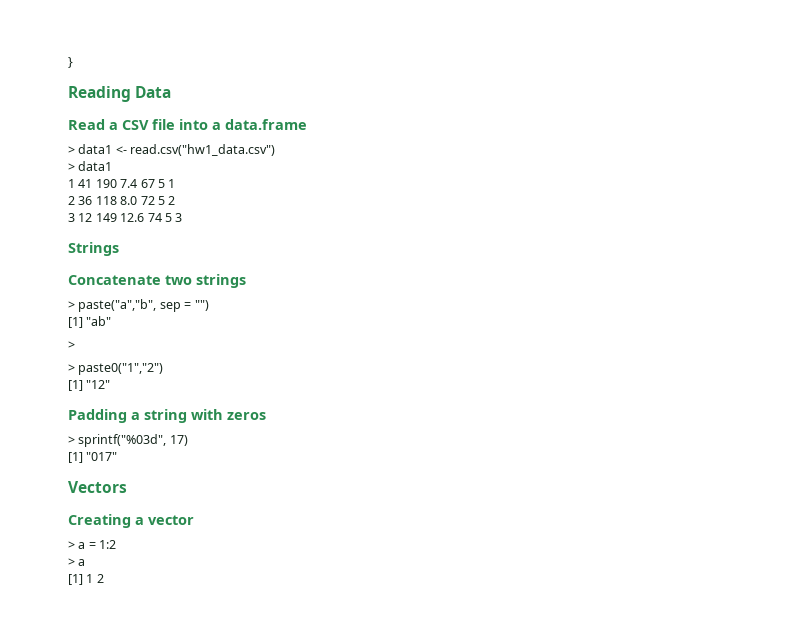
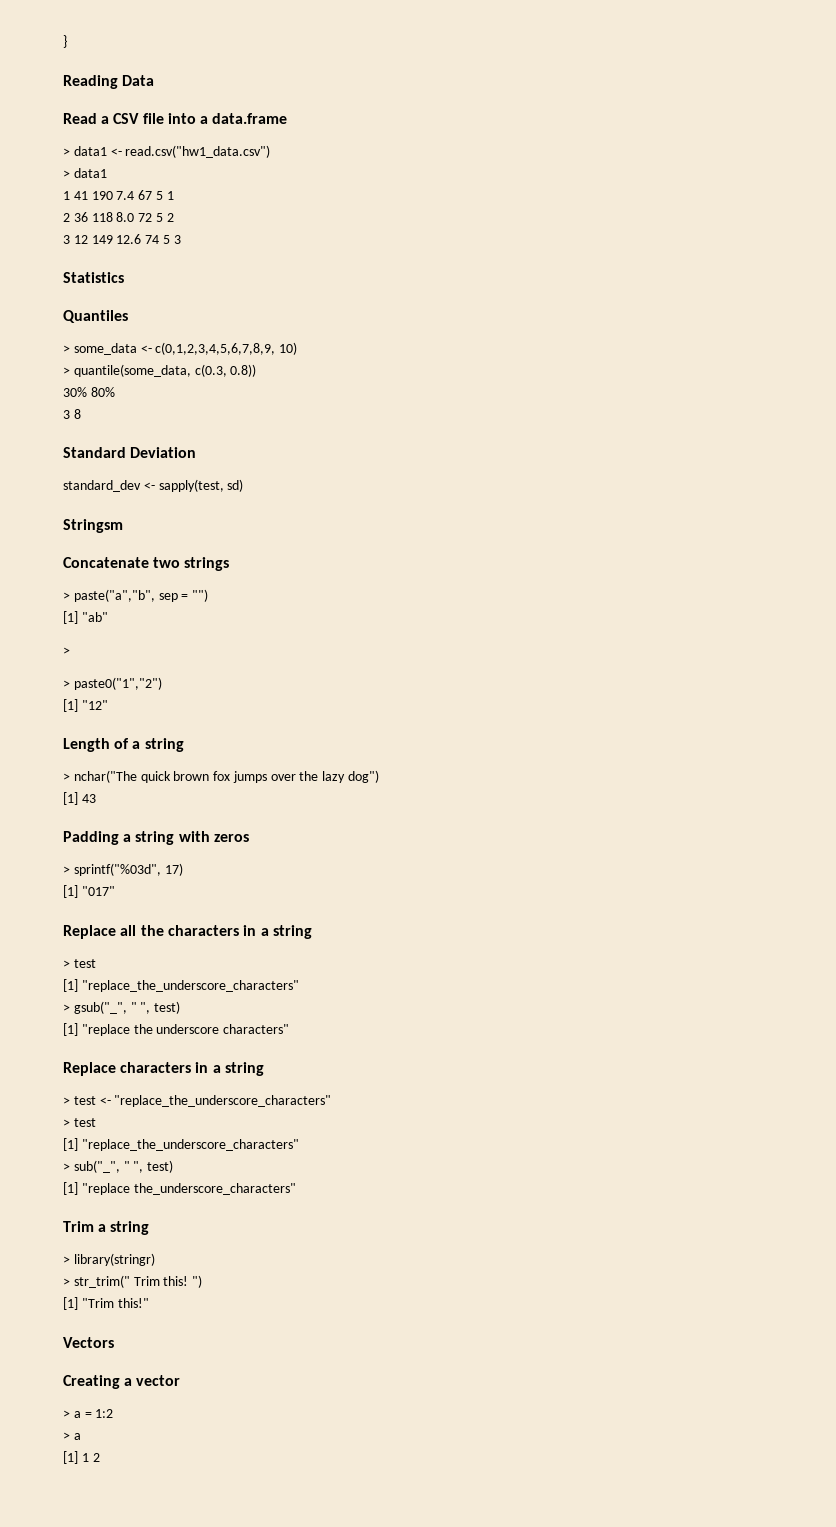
[68,242,119,256] Strings -> [63,272,124,283] [63,310,128,323] [63,342,298,355] [63,364,257,377] [63,387,115,397] [63,409,81,419] [63,447,197,458] [63,479,244,492] [63,519,123,533] Statistics // Quantiles // > some_data <- c(0,1,2,3,4,5,6,7,8,9, 10) // > quantile(some_data, c(0.3, 0.8)) // 30% 80% // 3 8 // Standard Deviation // standard_dev <- sapply(test, sd) // Stringsm
(111, 384) none -> [63,738,184,752] [63,770,380,783] [63,792,96,805] // Length of a string // > nchar("The quick brown fox jumps over the lazy dog") // [1] 43
(118, 456) none -> [63,925,312,939] [63,959,96,968] [63,979,299,992] [63,1001,181,1014] [63,1023,290,1036] [63,1062,264,1076] [63,1095,332,1107] [63,1118,96,1127] [63,1138,299,1151] [63,1160,174,1173] [63,1182,296,1195] [63,1221,150,1235] [63,1253,155,1266] [63,1275,203,1288] [63,1297,149,1310] // Replace all the characters in a string // > test // [1] "replace_the_underscore_characters" // > gsub("_", " ", test) // [1] "replace the underscore characters" // Replace characters in a string // > test <- "replace_the_underscore_characters" // > test // [1] "replace_the_underscore_characters" // > sub("_", " ", test) // [1] "replace the_underscore_characters" // Trim a string // > library(stringr) // > str_trim(" Trim this! ") // [1] "Trim this!"

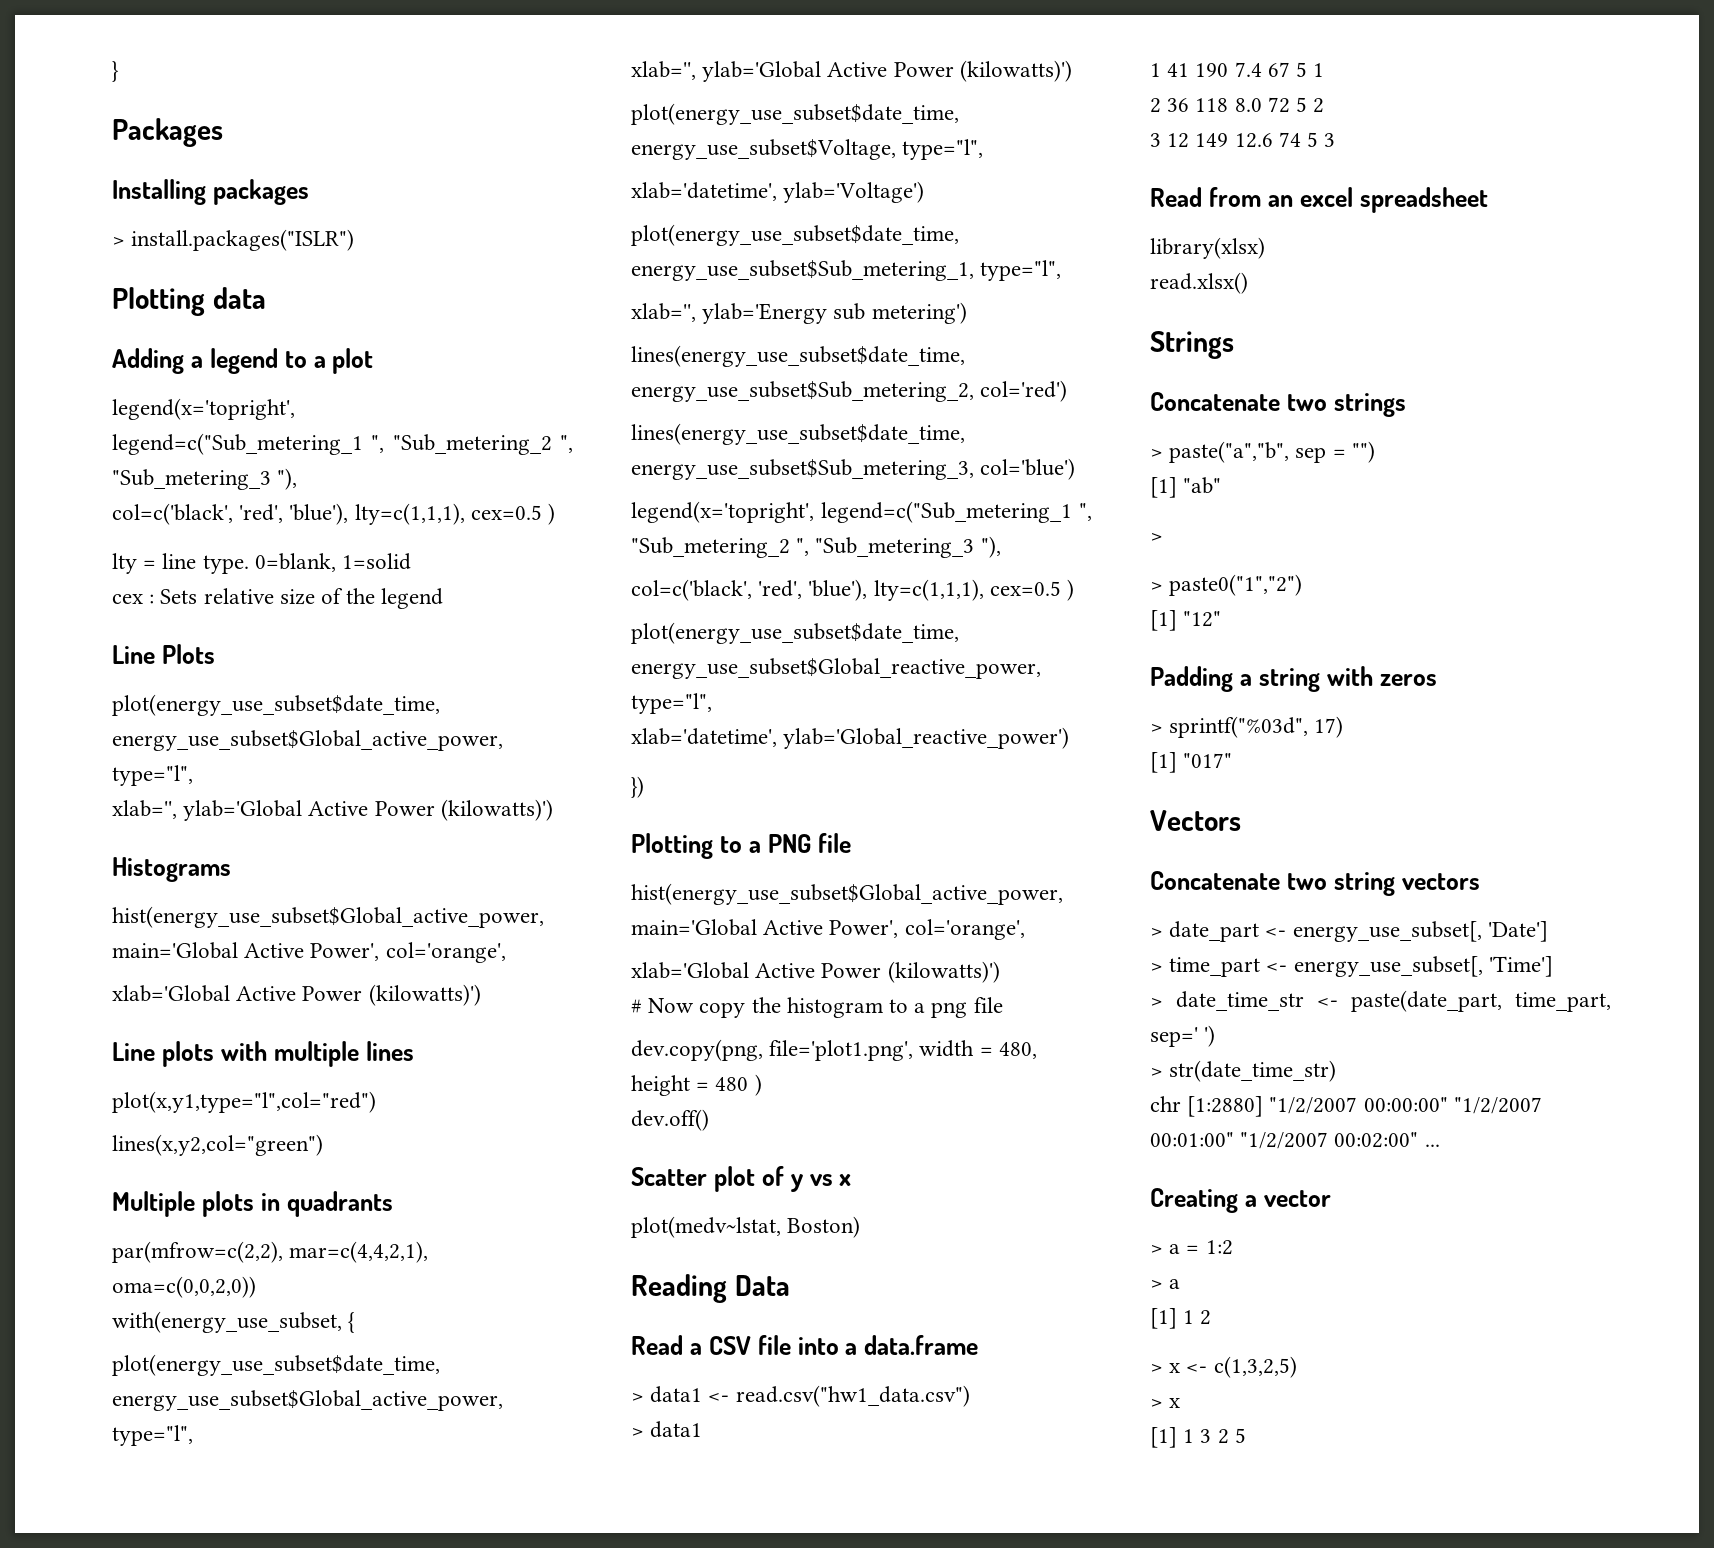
(67, 41) none -> [112,118,223,147] [112,179,309,205] [112,229,355,251] [112,287,266,316] [112,348,374,374] [112,398,295,420] [112,433,573,455] [112,468,298,490] [112,503,556,525] [112,553,412,574] [112,588,444,609] [112,644,215,664] [112,694,440,716] [112,730,503,751] [112,765,193,786] [112,799,553,821] [112,857,231,882] [112,906,544,928] [112,942,506,963] [112,984,481,1006] [112,1041,414,1067] [112,1091,376,1113] [112,1134,323,1156] [112,1191,393,1217] [112,1241,429,1263] [112,1276,256,1298] [112,1311,356,1333] [112,1354,440,1376] [112,1390,503,1411] [112,1425,193,1446] [631,60,1072,82] [631,103,959,125] [631,139,984,160] [631,181,925,203] [631,224,959,246] [631,260,1062,281] [631,302,967,324] [631,345,965,367] [631,380,1068,402] [631,423,965,445] [631,458,1076,480] [631,501,1092,523] [631,536,1001,558] [631,579,1075,601] [631,622,959,644] [631,658,1041,679] [631,693,712,714] [631,727,1070,749] [631,776,644,798] [631,833,851,859] [631,883,1063,905] [631,919,1025,940] [631,961,1000,983] [631,997,1003,1018] [631,1039,1037,1061] [631,1074,762,1096] [631,1109,709,1131] [631,1166,852,1192] [631,1216,861,1238] // Packages // Installing packages // > install.packages("ISLR") // Plotting data // Adding a legend to a plot // legend(x='topright', // legend=c("Sub_metering_1 ", "Sub_metering_2 ", "Sub_metering_3 "), // col=c('black', 'red', 'blue'), lty=c(1,1,1), cex=0.5 ) // lty = line type. 0=blank, 1=solid // cex : Sets relative size of the legend // Line Plots // plot(energy_use_subset$date_time, energy_use_subset$Global_active_power, type="l", // xlab='', ylab='Global Active Power (kilowatts)') // Histograms // hist(energy_use_subset$Global_active_power, main='Global Active Power', col='orange', // xlab='Global Active Power (kilowatts)') // Line plots with multiple lines // plot(x,y1,type="l",col="red") // lines(x,y2,col="green") // Multiple plots in quadrants // par(mfrow=c(2,2), mar=c(4,4,2,1), oma=c(0,0,2,0)) // with(energy_use_subset, { // plot(energy_use_subset$date_time, energy_use_subset$Global_active_power, type="l", // xlab='', ylab='Global Active Power (kilowatts)') // plot(energy_use_subset$date_time, energy_use_subset$Voltage, type="l", // xlab='datetime', ylab='Voltage') // plot(energy_use_subset$date_time, energy_use_subset$Sub_metering_1, type="l", // xlab='', ylab='Energy sub metering') // lines(energy_use_subset$date_time, energy_use_subset$Sub_metering_2, col='red') // lines(energy_use_subset$date_time, energy_use_subset$Sub_metering_3, col='blue') // legend(x='topright', legend=c("Sub_metering_1 ", "Sub_metering_2 ", "Sub_metering_3 "), // col=c('black', 'red', 'blue'), lty=c(1,1,1), cex=0.5 ) // plot(energy_use_subset$date_time, energy_use_subset$Global_reactive_power, type="l", // xlab='datetime', ylab='Global_reactive_power') // }) // Plotting to a PNG file // hist(energy_use_subset$Global_active_power, main='Global Active Power', col='orange', // xlab='Global Active Power (kilowatts)') // # Now copy the histogram to a png file // dev.copy(png, file='plot1.png', width = 480, height = 480 ) // dev.off() // Scatter plot of y vs x // plot(medv~lstat, Boston)
[63,272,124,283] [63,310,128,323] [63,342,298,355] [63,364,257,377] [63,387,115,397] [63,409,81,419] [63,447,197,458] [63,479,244,492] [63,519,123,533] Statistics // Quantiles // > some_data <- c(0,1,2,3,4,5,6,7,8,9, 10) // > quantile(some_data, c(0.3, 0.8)) // 30% 80% // 3 8 // Standard Deviation // standard_dev <- sapply(test, sd) // Stringsm -> [1150,187,1488,213] [1150,237,1265,259] [1150,272,1248,294] [1150,331,1234,359] Read from an excel spreadsheet // library(xlsx) // read.xlsx() // Strings
[63,738,184,752] [63,770,380,783] [63,792,96,805] // Length of a string // > nchar("The quick brown fox jumps over the lazy dog") // [1] 43 -> (1222, 619) none
[63,925,312,939] [63,959,96,968] [63,979,299,992] [63,1001,181,1014] [63,1023,290,1036] [63,1062,264,1076] [63,1095,332,1107] [63,1118,96,1127] [63,1138,299,1151] [63,1160,174,1173] [63,1182,296,1195] [63,1221,150,1235] [63,1253,155,1266] [63,1275,203,1288] [63,1297,149,1310] [63,1337,114,1348] Replace all the characters in a string // > test // [1] "replace_the_underscore_characters" // > gsub("_", " ", test) // [1] "replace the underscore characters" // Replace characters in a string // > test <- "replace_the_underscore_characters" // > test // [1] "replace_the_underscore_characters" // > sub("_", " ", test) // [1] "replace the_underscore_characters" // Trim a string // > library(stringr) // > str_trim(" Trim this! ") // [1] "Trim this!" // Vectors -> [1150,810,1241,831] [1150,871,1480,896] [1150,921,1548,942] [1150,956,1553,977] [1150,990,1611,1012] [1150,1025,1216,1047] [1150,1060,1337,1082] [1150,1096,1542,1117] [1150,1132,1440,1149] Vectors // Concatenate two string vectors // > date_part <- energy_use_subset[, 'Date'] // > time_part <- energy_use_subset[, 'Time'] // > date_time_str <- paste(date_part, time_part, sep=' ') // > str(date_time_str) // chr [1:2880] "1/2/2007 00:00:00" "1/2/2007 00:01:00" "1/2/2007 00:02:00" ...
(100, 1457) none -> [1150,1356,1297,1378] [1150,1398,1181,1408] [1150,1427,1246,1448] // > x <- c(1,3,2,5) // > x // [1] 1 3 2 5

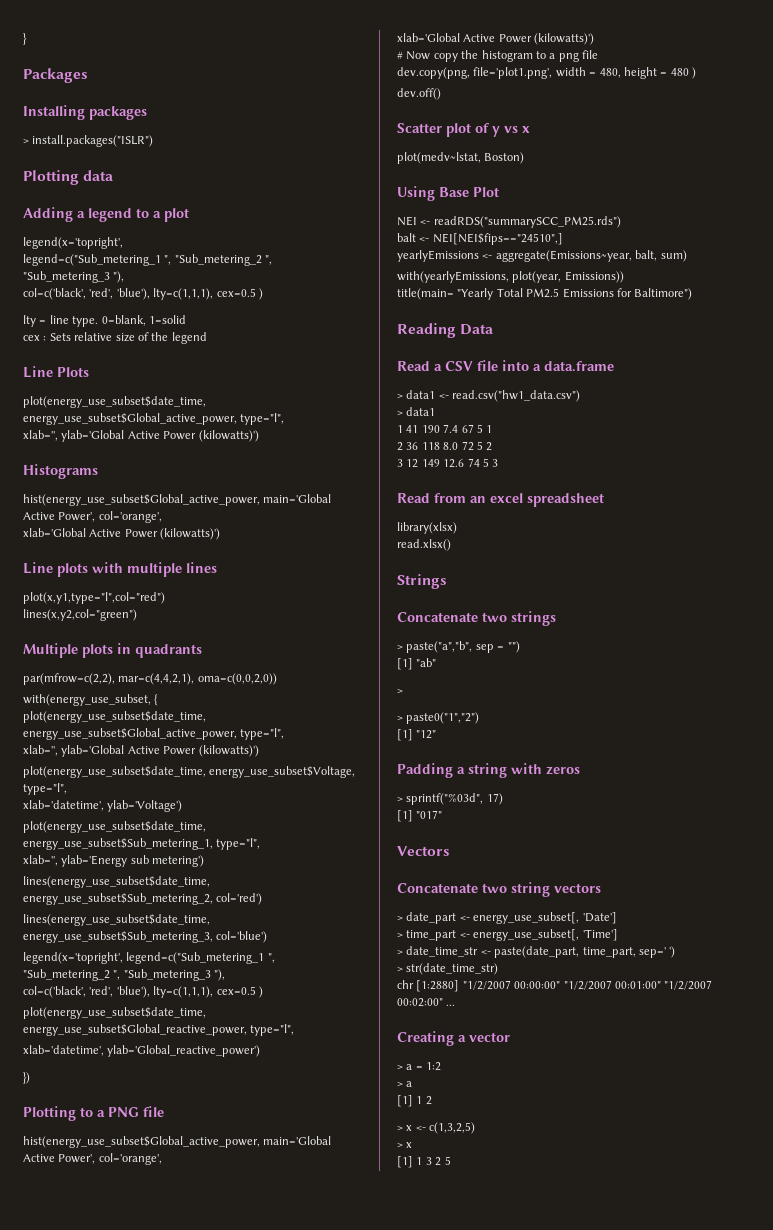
(861, 1227) none -> [397,186,499,201] [397,216,621,228] [397,233,563,245] [397,250,687,262] [397,271,624,283] [397,288,693,300] // Using Base Plot // NEI <- readRDS("summarySCC_PM25.rds") // balt <- NEI[NEI$fips=="24510",] // yearlyEmissions <- aggregate(Emissions~year, balt, sum) // with(yearlyEmissions, plot(year, Emissions)) // title(main= "Yearly Total PM2.5 Emissions for Baltimore")

